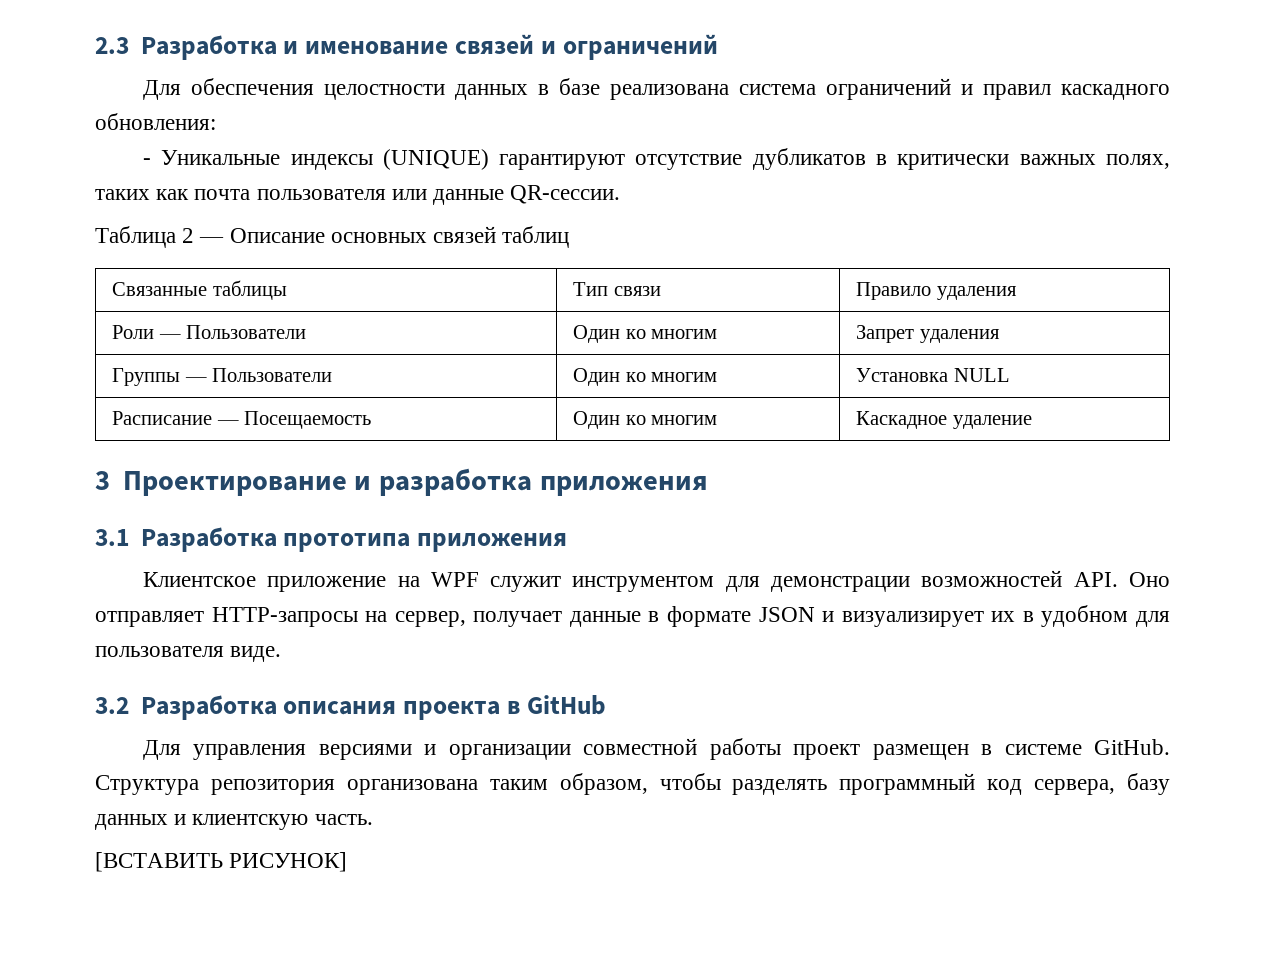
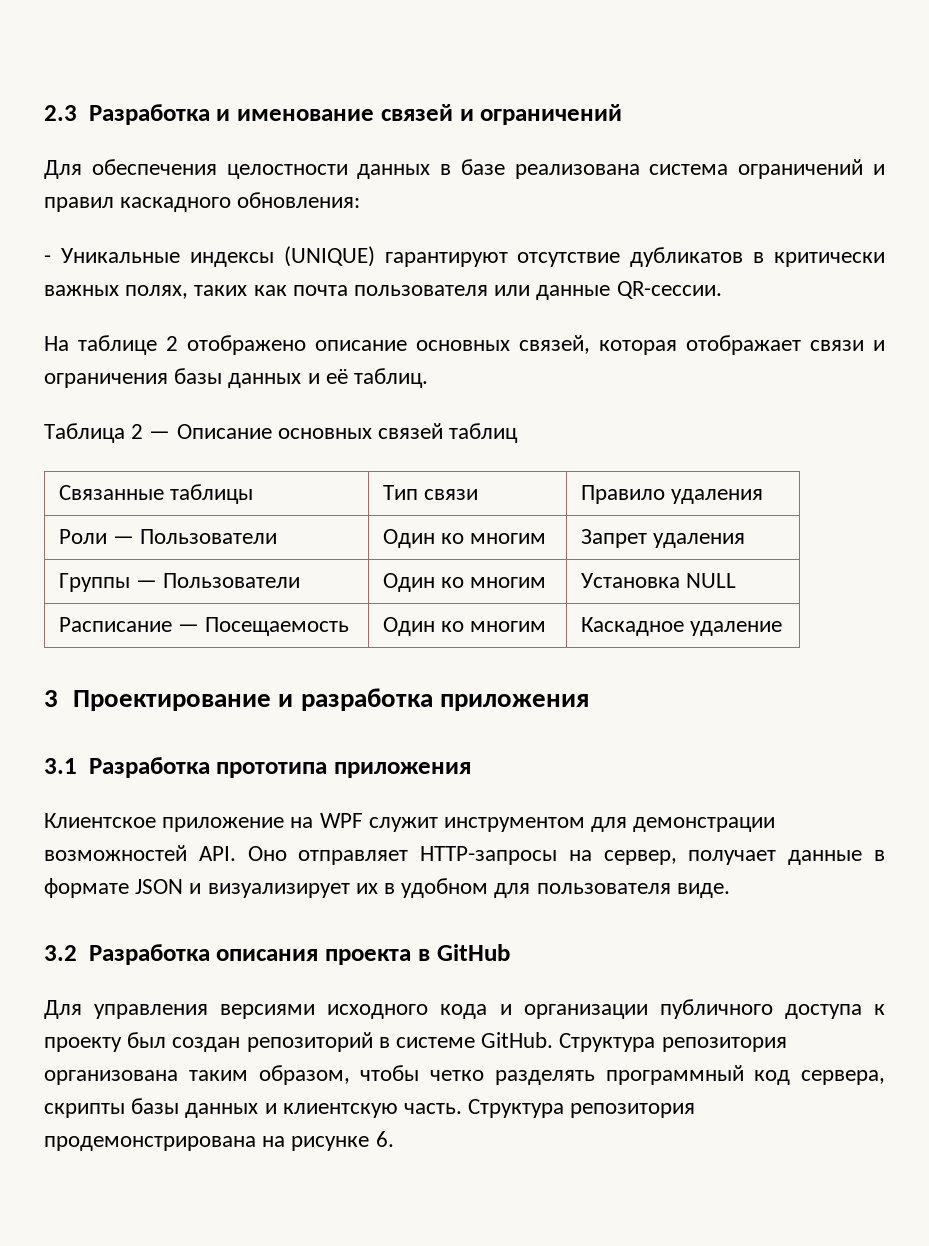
(621, 194) none -> [44,335,885,355] [44,368,429,388] // На таблице 2 отображено описание основных связей, которая отображает связи и ограничения базы данных и её таблиц.
[424,738,969,760] и организации совместной работы проект размещен -> [327,999,885,1019] [44,1032,373,1052] исходного кода и организации публичного доступа к проекту был создан репозиторий
(721, 781) none -> [430,1070,484,1081] четко
[1126,773,1170,795] базу -> [44,1098,180,1118] скрипты базы
[95,852,348,872] // [ВСТАВИТЬ РИСУНОК] -> [468,1099,696,1118] [44,1131,394,1151] Структура репозитория продемонстрирована на рисунке 6.

